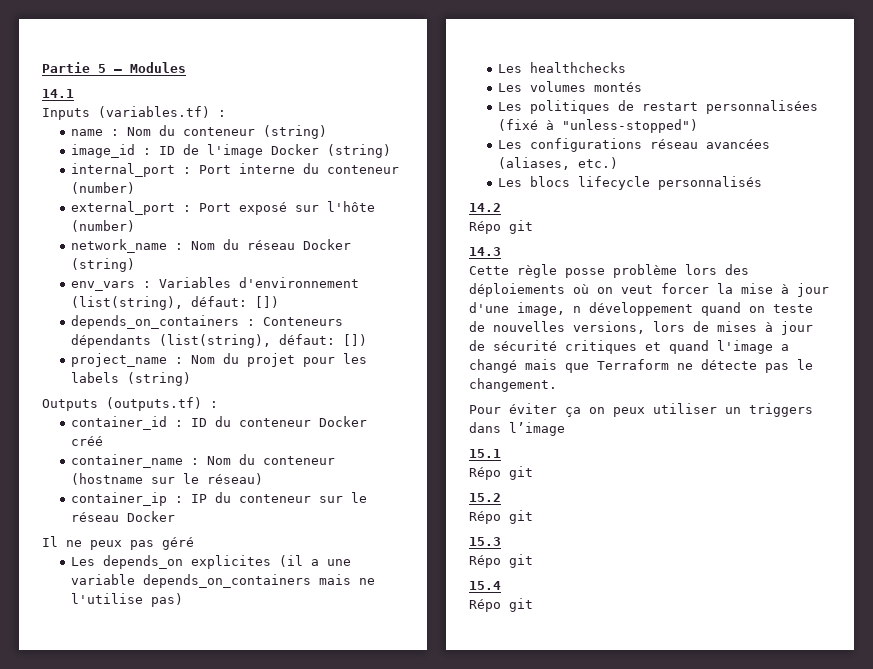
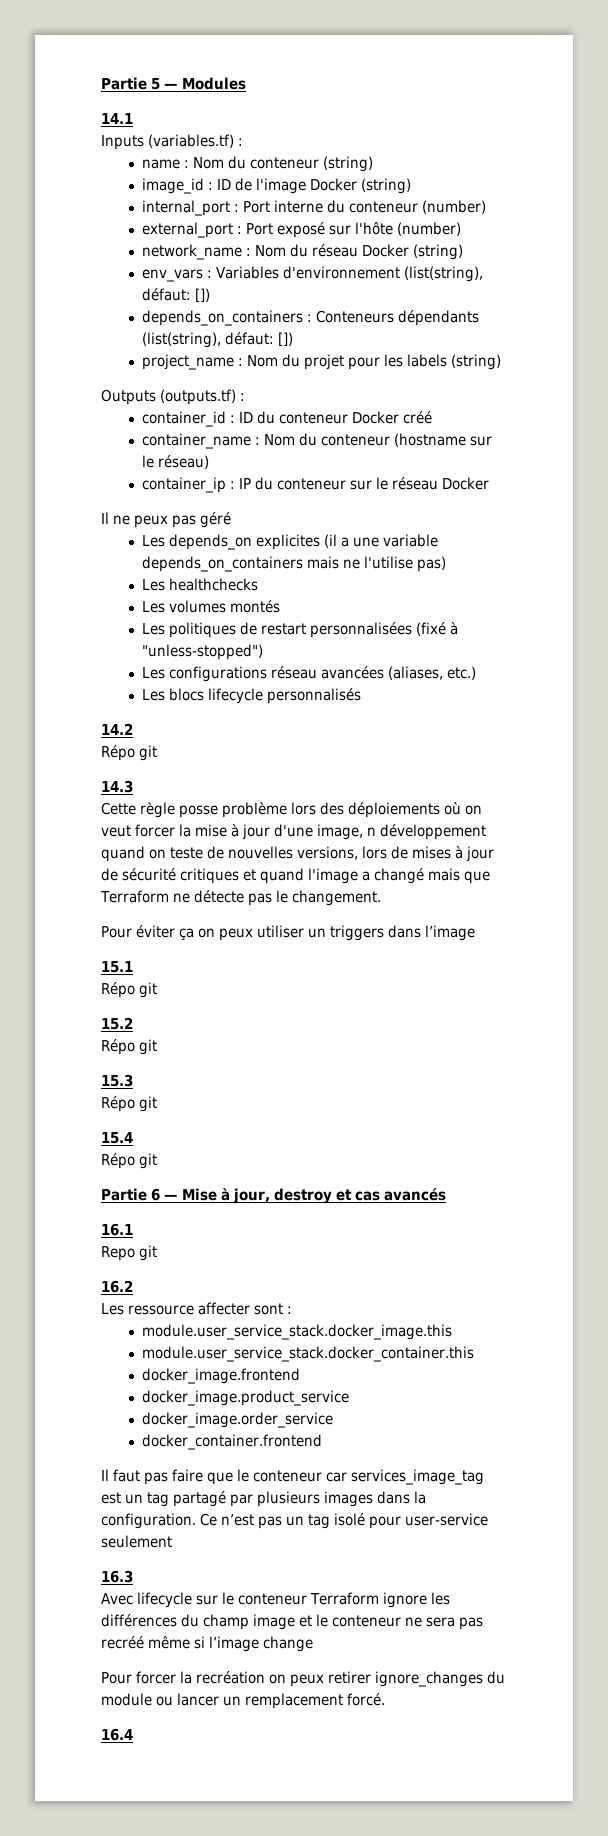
(533, 605) none -> [101,1188,446,1204] [101,1223,133,1236] [101,1245,157,1261] [101,1280,133,1293] [101,1302,292,1315] [142,1324,453,1340] [142,1346,475,1362] [142,1368,301,1384] [142,1390,350,1406] [142,1412,334,1428] [142,1434,323,1450] [101,1469,484,1485] [101,1491,426,1507] [101,1513,488,1529] [101,1535,172,1548] [101,1570,133,1583] [101,1592,450,1608] [101,1614,483,1630] [101,1636,313,1652] [101,1671,505,1687] [101,1693,385,1709] [101,1728,133,1741] // Partie 6 — Mise à jour, destroy et cas avancés // 16.1 // Repo git // 16.2 // Les ressource affecter sont : // module.user_service_stack.docker_image.this // module.user_service_stack.docker_container.this // docker_image.frontend // docker_image.product_service // docker_image.order_service // docker_container.frontend // Il faut pas faire que le conteneur car services_image_tag est un tag partagé par plusieurs images dans la configuration. Ce n’est pas un tag isolé pour user-service seulement // 16.3 // Avec lifecycle sur le conteneur Terraform ignore les différences du champ image et le conteneur ne sera pas recréé même si l’image change // Pour forcer la recréation on peux retirer ignore_changes du module ou lancer un remplacement forcé. // 16.4

